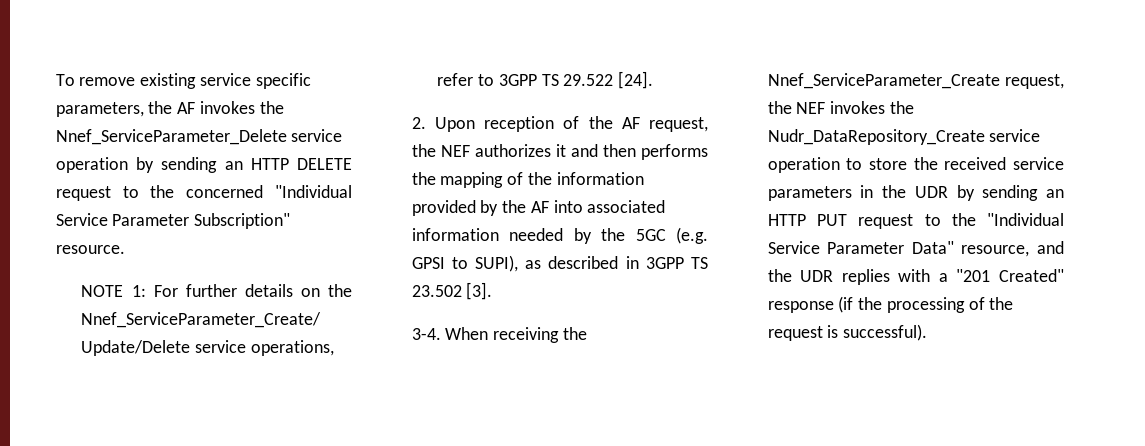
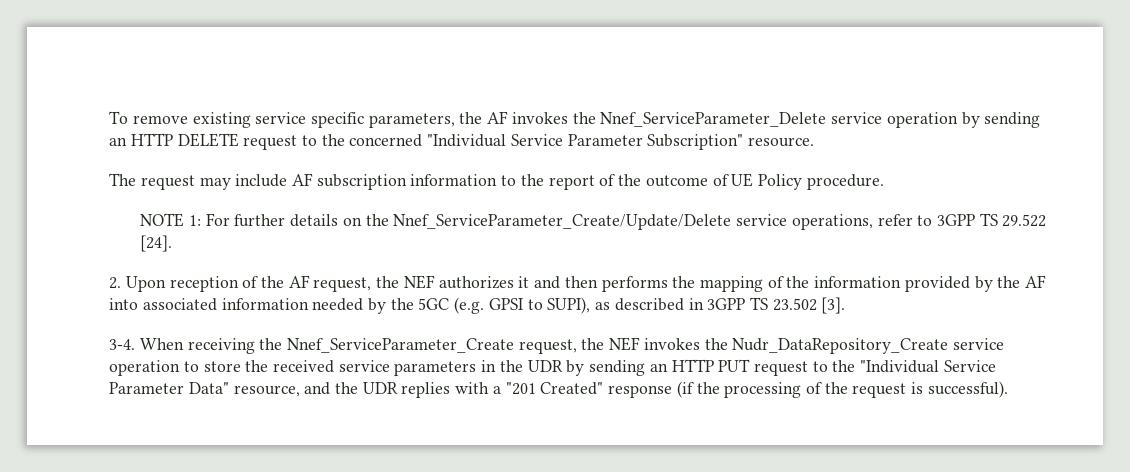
(125, 249) none -> [109,173,884,190] // The request may include AF subscription information to the report of the outcome of UE Policy procedure.

